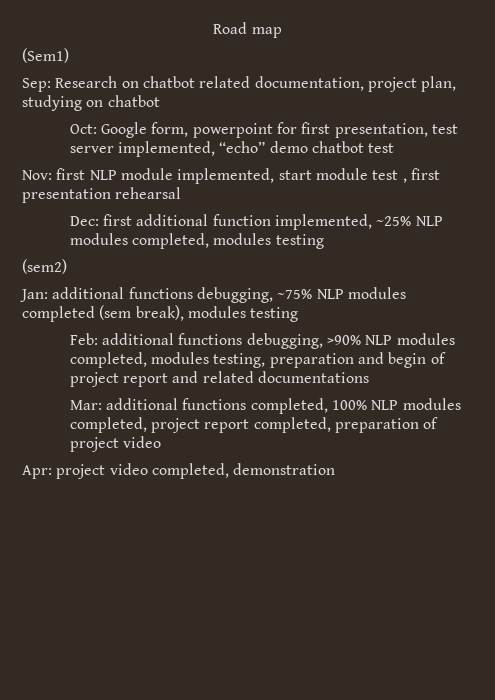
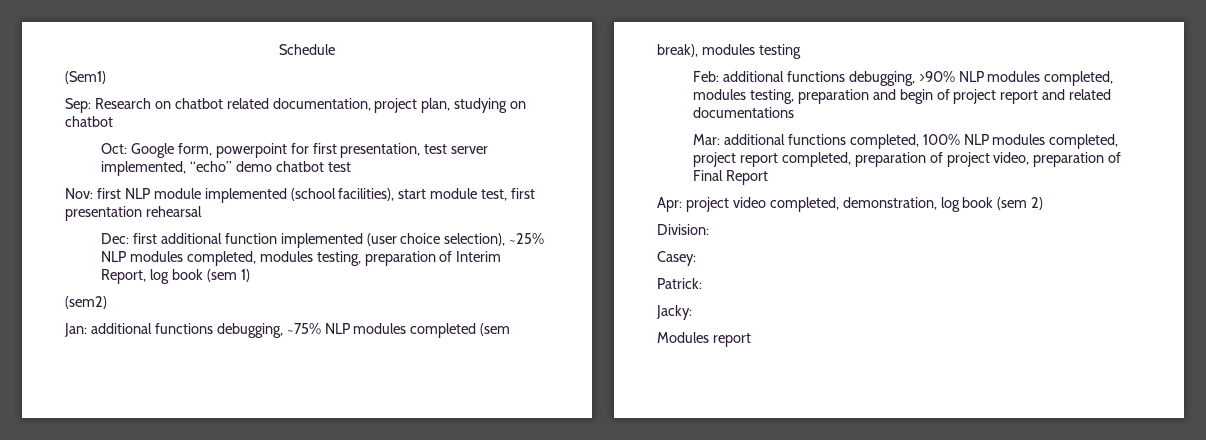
[213,22,282,38] Road map -> [279,44,335,55] Schedule
[177,168,407,184] implemented, start module test , -> [204,188,508,203] implemented (school facilities), start module test,
[274,214,372,230] implemented, -> [280,233,506,248] implemented (user choice selection),
[275,234,324,249] testing -> [316,251,502,266] [100,269,250,284] testing, preparation of Interim Report, log book (sem 1)
[123,436,162,448] video -> [993,152,1122,167] [692,170,768,185] video, preparation of Final Report
[233,463,336,475] demonstration -> [842,197,1044,212] [657,224,709,235] [657,251,696,266] [657,278,702,289] [656,305,692,320] [657,332,751,347] demonstration, log book (sem 2) // Division: // Casey: // Patrick: // Jacky: // Modules report

